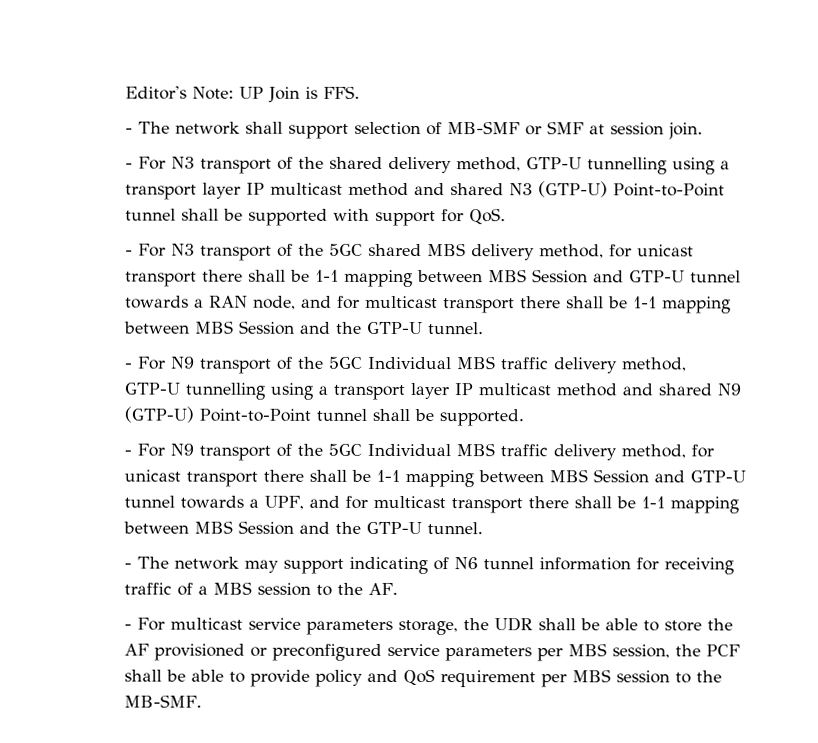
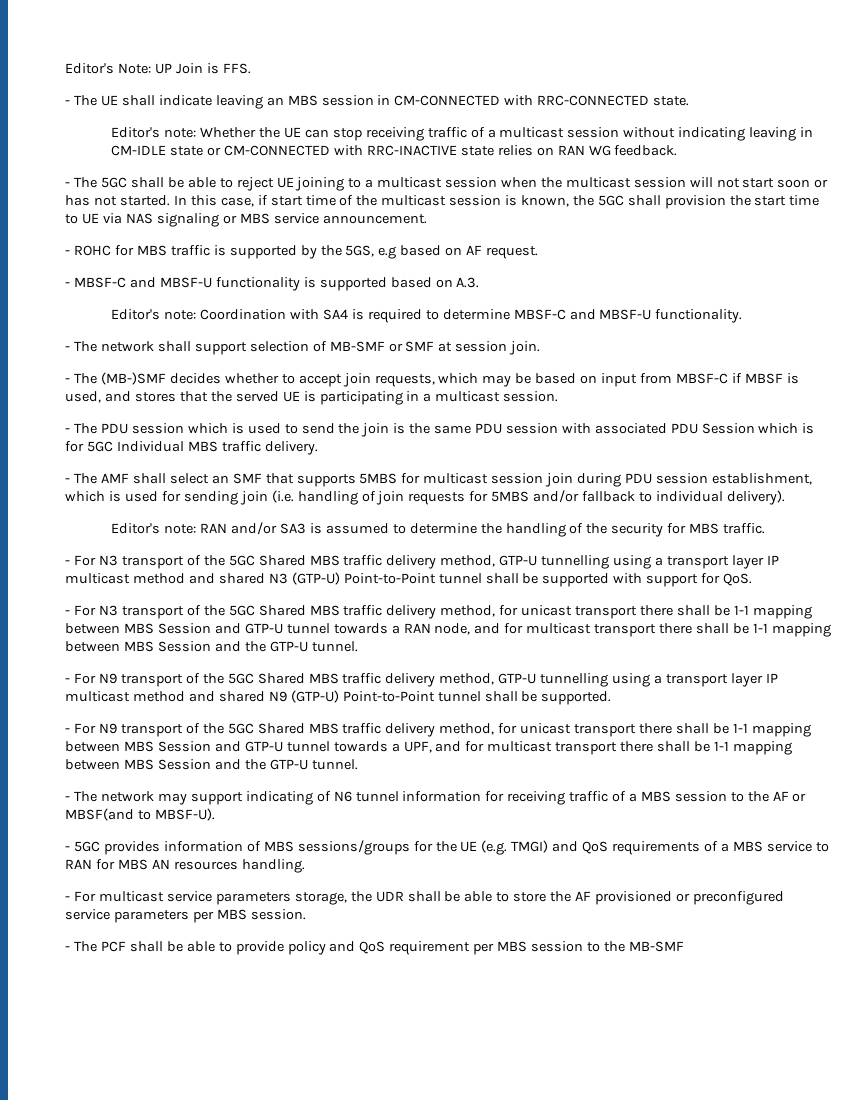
(361, 92) none -> [65,95,690,109] [111,127,814,141] [111,145,678,156] [65,177,829,191] [65,195,820,209] [65,213,427,227] [65,245,538,259] [65,277,480,291] [111,309,743,323] // - The UE shall indicate leaving an MBS session in CM-CONNECTED with RRC-CONNECTED state. // Editor's note: Whether the UE can stop receiving traffic of a multicast session without indicating leaving in CM-IDLE state or CM-CONNECTED with RRC-INACTIVE state relies on RAN WG feedback. // - The 5GC shall be able to reject UE joining to a multicast session when the multicast session will not start soon or has not started. In this case, if start time of the multicast session is known, the 5GC shall provision the start time to UE via NAS signaling or MBS service announcement. // - ROHC for MBS traffic is supported by the 5GS, e.g based on AF request. // - MBSF-C and MBSF-U functionality is supported based on A.3. // Editor's note: Coordination with SA4 is required to determine MBSF-C and MBSF-U functionality.
[125,156,384,174] // - For N3 transport of the shared -> [65,372,799,387] [65,391,559,405] [65,423,815,437] [65,441,318,455] [65,473,812,487] [65,490,785,505] [111,522,766,537] [65,555,383,569] // - The (MB-)SMF decides whether to accept join requests, which may be based on input from MBSF-C if MBSF is used, and stores that the served UE is participating in a multicast session. // - The PDU session which is used to send the join is the same PDU session with associated PDU Session which is for 5GC Individual MBS traffic delivery. // - The AMF shall select an SMF that supports 5MBS for multicast session join during PDU session establishment, which is used for sending join (i.e. handling of join requests for 5MBS and/or fallback to individual delivery). // Editor's note: RAN and/or SA3 is assumed to determine the handling of the security for MBS traffic. // - For N3 transport of the 5GC Shared MBS traffic
[368,243,467,257] shared MBS -> [258,605,383,616] Shared MBS traffic
[368,356,453,370] Individual -> [257,673,305,684] Shared
[367,443,452,457] Individual -> [257,723,305,734] Shared
[368,582,399,595] AF. -> [772,791,807,802] [65,808,216,821] [65,840,829,855] [65,859,305,873] AF or MBSF(and to MBSF-U). // - 5GC provides information of MBS sessions/groups for the UE (e.g. TMGI) and QoS requirements of a MBS service to RAN for MBS AN resources handling.
[612,644,702,659] session, the -> [250,909,306,920] [65,941,98,952] session. // - The
[124,694,203,708] MB-SMF. -> [628,941,684,952] MB-SMF

